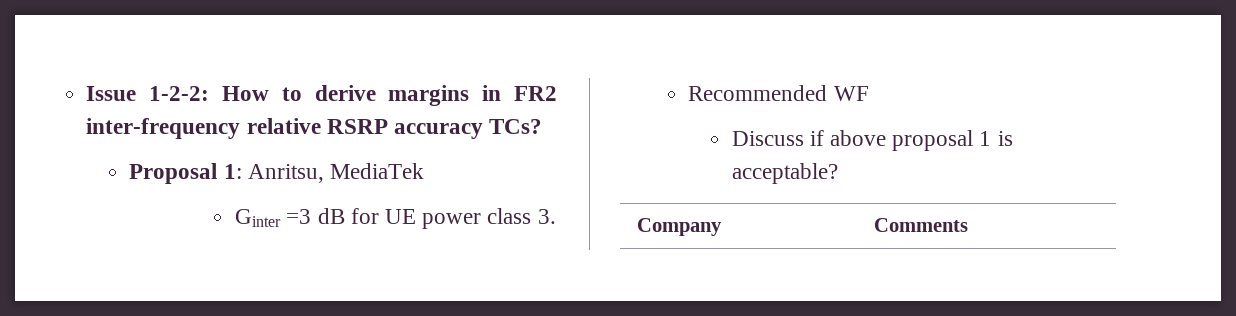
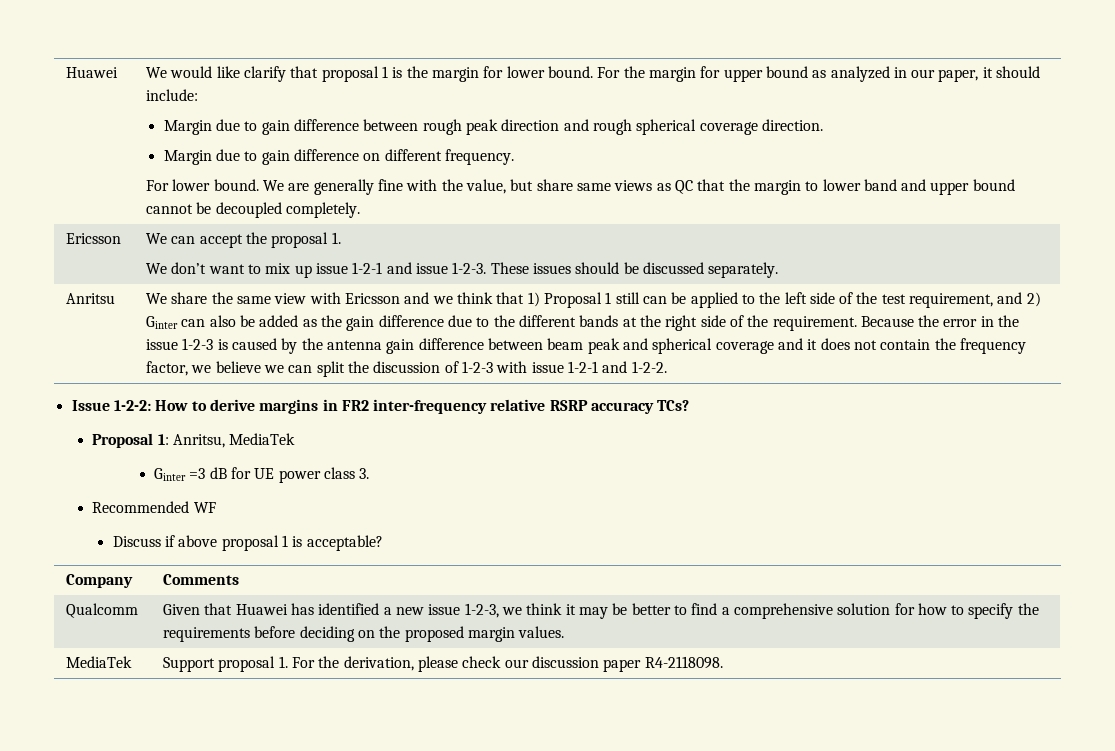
(86, 93) none -> [66,67,119,78] [146,66,1041,82] [146,89,199,101] [163,119,823,135] [163,149,514,165] [146,179,1015,195] [146,202,361,218] [66,233,122,244] [146,232,341,248] [146,262,779,278] [66,293,116,304] [146,292,1041,308] [146,315,1020,331] [146,338,1026,354] [146,361,667,377] Huawei | We would like clarify that proposal 1 is the margin for lower bound. For the margin for upper bound as analyzed in our paper, it should include: // Margin due to gain difference between rough peak direction and rough spherical coverage direction. // Margin due to gain difference on different frequency. // For lower bound. We are generally fine with the value, but share same views as QC that the margin to lower band and upper bound cannot be decoupled completely. // Ericsson | We can accept the proposal 1. // We don’t want to mix up issue 1-2-1 and issue 1-2-3. These issues should be discussed separately. // Anritsu | We share the same view with Ericsson and we think that 1) Proposal 1 still can be applied to the left side of the test requirement, and 2) Ginter can also be added as the gain difference due to the different bands at the right side of the requirement. Because the error in the issue 1-2-3 is caused by the antenna gain difference between beam peak and spherical coverage and it does not contain the frequency factor, we believe we can split the discussion of 1-2-3 with issue 1-2-1 and 1-2-2. //
(968, 225) none -> [66,603,139,618] [163,603,1039,619] [163,626,565,642] [66,656,133,668] [163,656,723,672] // Qualcomm | Given that Huawei has identified a new issue 1-2-3, we think it may be better to find a comprehensive solution for how to specify the requirements before deciding on the proposed margin values. // MediaTek | Support proposal 1. For the derivation, please check our discussion paper R4-2118098.

